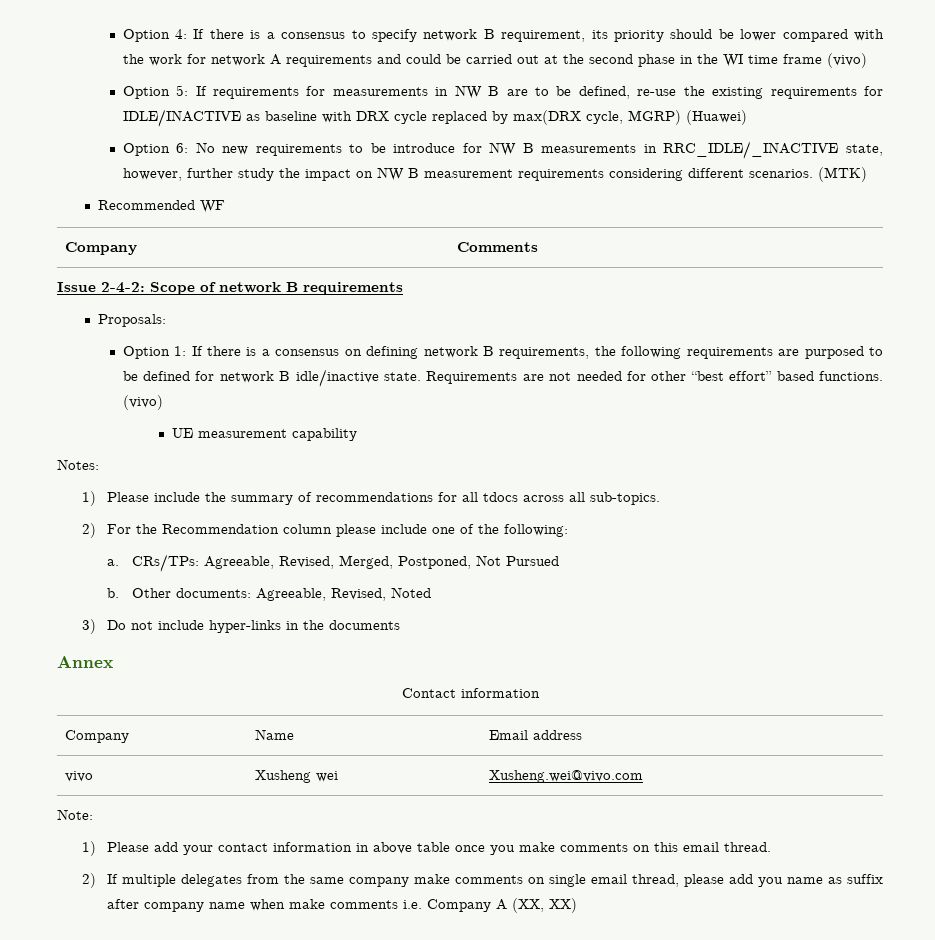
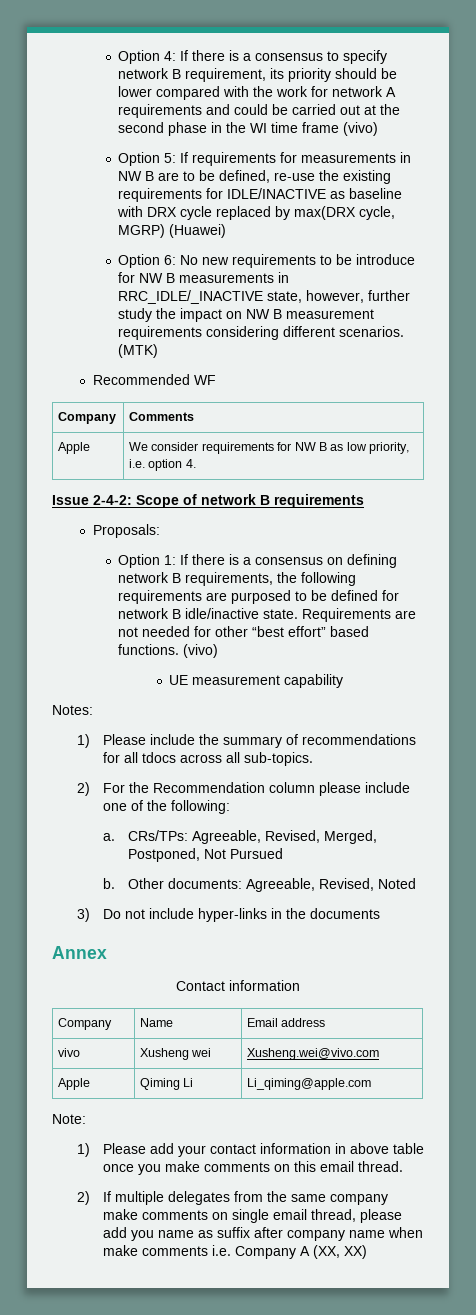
(539, 247) none -> [58,442,91,454] [129,442,410,454] [129,459,196,471] // Apple | We consider requirements for NW B as low priority, i.e. option 4.
(644, 776) none -> [58,1078,91,1090] [140,1078,194,1090] [247,1078,372,1090] // Apple | Qiming Li | Li_qiming@apple.com

